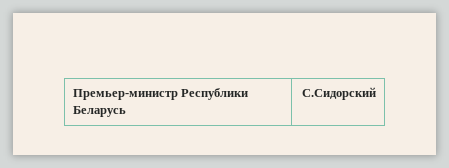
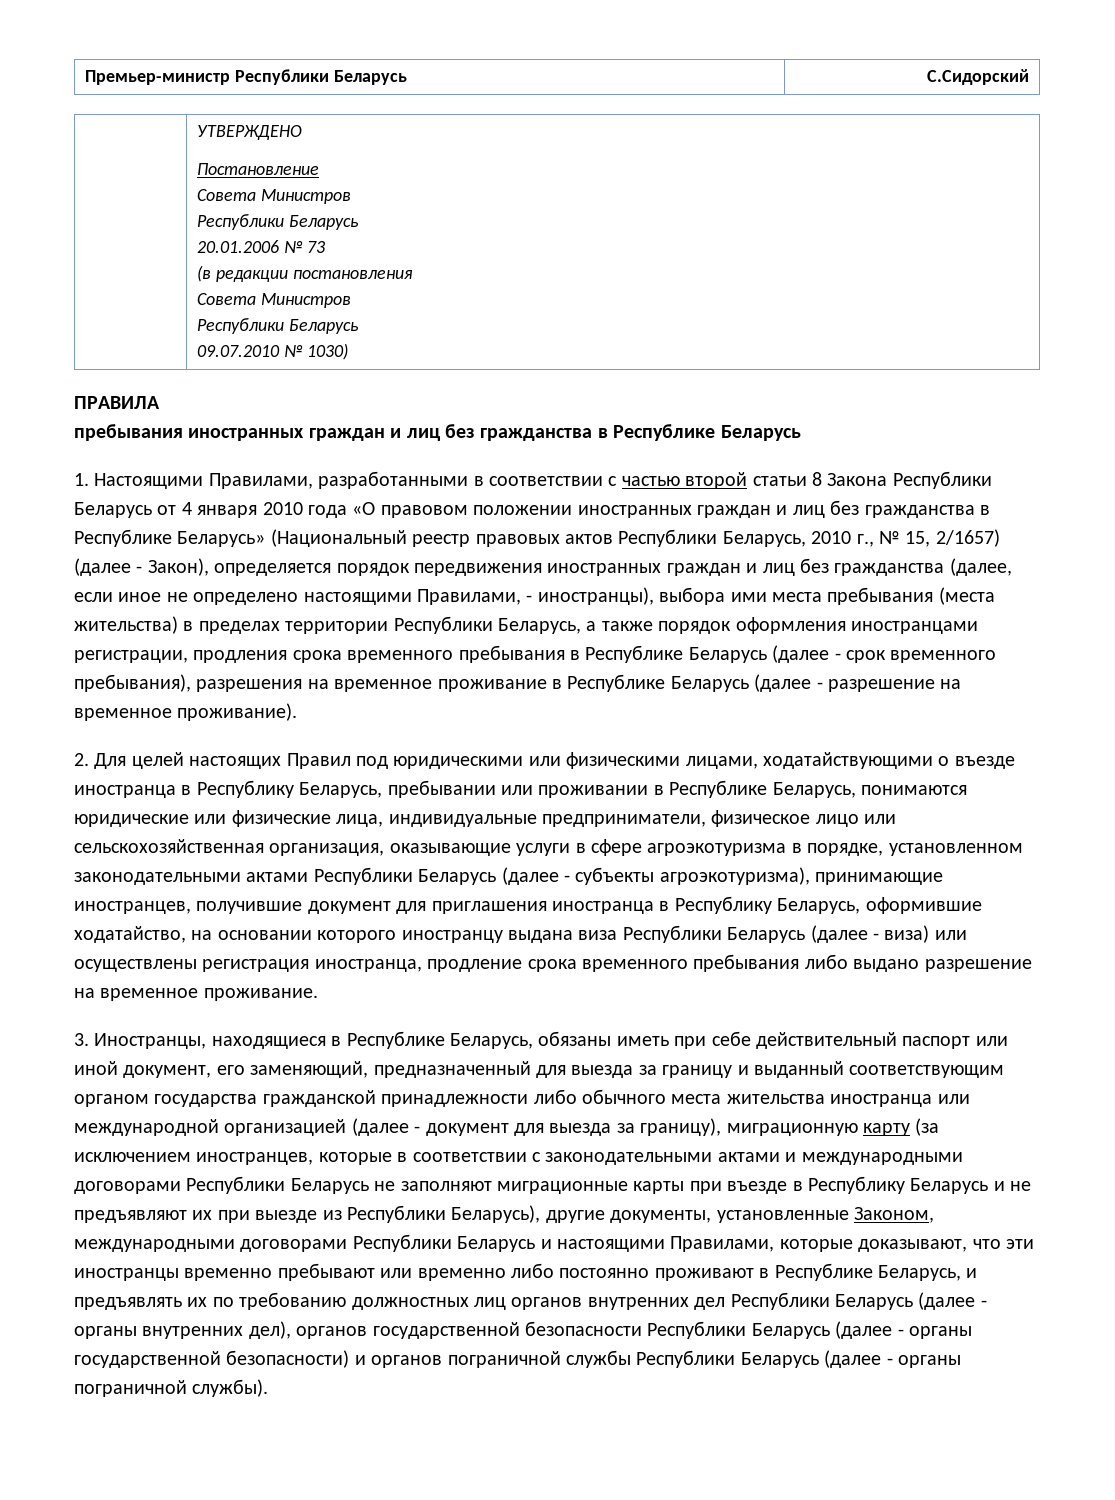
(377, 93) none -> [196,125,302,140] [196,163,319,175] [196,189,351,204] [196,214,358,230] [196,240,325,253] [196,265,413,282] [196,293,351,308] [196,318,358,334] [196,343,348,360] [74,396,160,409] [74,424,801,441] [74,471,992,489] [74,500,990,518] [74,529,1000,547] [74,558,1012,576] [74,587,995,605] [74,616,978,634] [74,645,997,663] [74,674,962,692] [74,703,298,721] [74,752,1015,769] [74,780,967,798] [74,810,897,827] [74,839,1023,856] [74,867,944,885] [74,896,982,914] [74,925,967,943] [74,954,1032,972] [74,988,318,1001] [74,1031,1008,1049] [74,1061,1005,1078] [74,1089,970,1107] [74,1118,940,1136] [74,1152,963,1165] [74,1176,1032,1194] [74,1205,934,1223] [74,1234,1034,1252] [74,1263,978,1281] [74,1292,987,1310] [74,1321,972,1339] [74,1350,961,1368] [74,1379,269,1397] // | УТВЕРЖДЕНО // Постановление // Совета Министров // Республики Беларусь // 20.01.2006 № 73 // (в редакции постановления // Совета Министров // Республики Беларусь // 09.07.2010 № 1030) // ПРАВИЛА // пребывания иностранных граждан и лиц без гражданства в Республике Беларусь // 1. Настоящими Правилами, разработанными в соответствии с частью второй статьи 8 Закона Республики Беларусь от 4 января 2010 года «О правовом положении иностранных граждан и лиц без гражданства в Республике Беларусь» (Национальный реестр правовых актов Республики Беларусь, 2010 г., № 15, 2/1657) (далее - Закон), определяется порядок передвижения иностранных граждан и лиц без гражданства (далее, если иное не определено настоящими Правилами, - иностранцы), выбора ими места пребывания (места жительства) в пределах территории Республики Беларусь, а также порядок оформления иностранцами регистрации, продления срока временного пребывания в Республике Беларусь (далее - срок временного пребывания), разрешения на временное проживание в Республике Беларусь (далее - разрешение на временное проживание). // 2. Для целей настоящих Правил под юридическими или физическими лицами, ходатайствующими о въезде иностранца в Республику Беларусь, пребывании или проживании в Республике Беларусь, понимаются юридические или физические лица, индивидуальные предприниматели, физическое лицо или сельскохозяйственная организация, оказывающие услуги в сфере агроэкотуризма в порядке, установленном законодательными актами Республики Беларусь (далее - субъекты агроэкотуризма), принимающие иностранцев, получившие документ для приглашения иностранца в Республику Беларусь, оформившие ходатайство, на основании которого иностранцу выдана виза Республики Беларусь (далее - виза) или осуществлены регистрация иностранца, продление срока временного пребывания либо выдано разрешение на временное проживание. // 3. Иностранцы, находящиеся в Республике Беларусь, обязаны иметь при себе действительный паспорт или иной документ, его заменяющий, предназначенный для выезда за границу и выданный соответствующим органом государства гражданской принадлежности либо обычного места жительства иностранца или международной организацией (далее - документ для выезда за границу), миграционную карту (за исключением иностранцев, которые в соответствии с законодательными актами и международными договорами Республики Беларусь не заполняют миграционные карты при въезде в Республику Беларусь и не предъявляют их при выезде из Республики Беларусь), другие документы, установленные Законом, международными договорами Республики Беларусь и настоящими Правилами, которые доказывают, что эти иностранцы временно пребывают или временно либо постоянно проживают в Республике Беларусь, и предъявлять их по требованию должностных лиц органов внутренних дел Республики Беларусь (далее - органы внутренних дел), органов государственной безопасности Республики Беларусь (далее - органы государственной безопасности) и органов пограничной службы Республики Беларусь (далее - органы пограничной службы).

